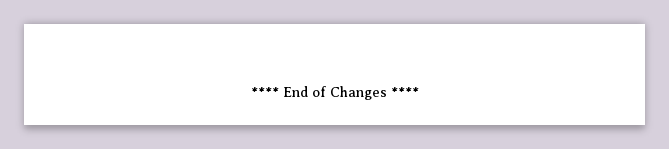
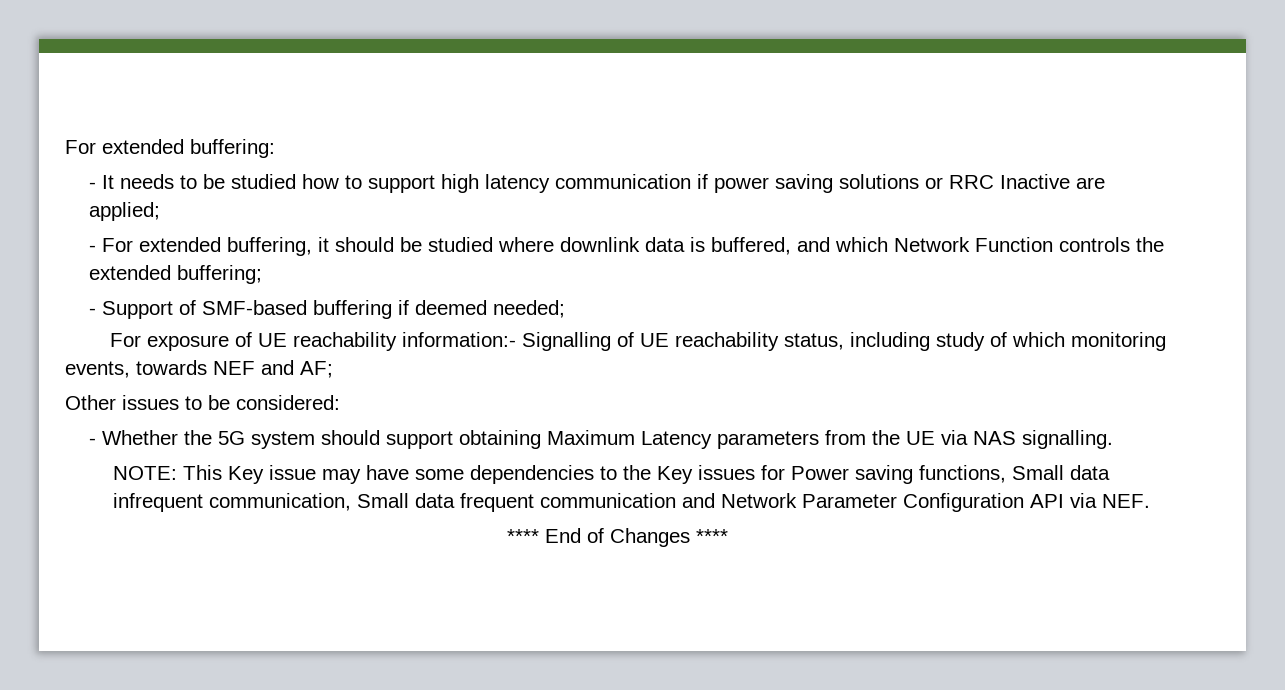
(250, 92) none -> [65,139,275,158] [89,174,1106,193] [89,202,161,221] [89,237,1165,256] [89,265,263,284] [89,300,566,319] [109,332,1166,351] [65,360,333,378] [65,395,340,410] [89,430,1114,449] [113,465,1111,484] [113,493,1151,512] For extended buffering: // - It needs to be studied how to support high latency communication if power saving solutions or RRC Inactive are applied; // - For extended buffering, it should be studied where downlink data is buffered, and which Network Function controls the extended buffering; // - Support of SMF-based buffering if deemed needed; // For exposure of UE reachability information:- Signalling of UE reachability status, including study of which monitoring events, towards NEF and AF; // Other issues to be considered: // - Whether the 5G system should support obtaining Maximum Latency parameters from the UE via NAS signalling. // NOTE: This Key issue may have some dependencies to the Key issues for Power saving functions, Small data infrequent communication, Small data frequent communication and Network Parameter Configuration API via NEF. //

